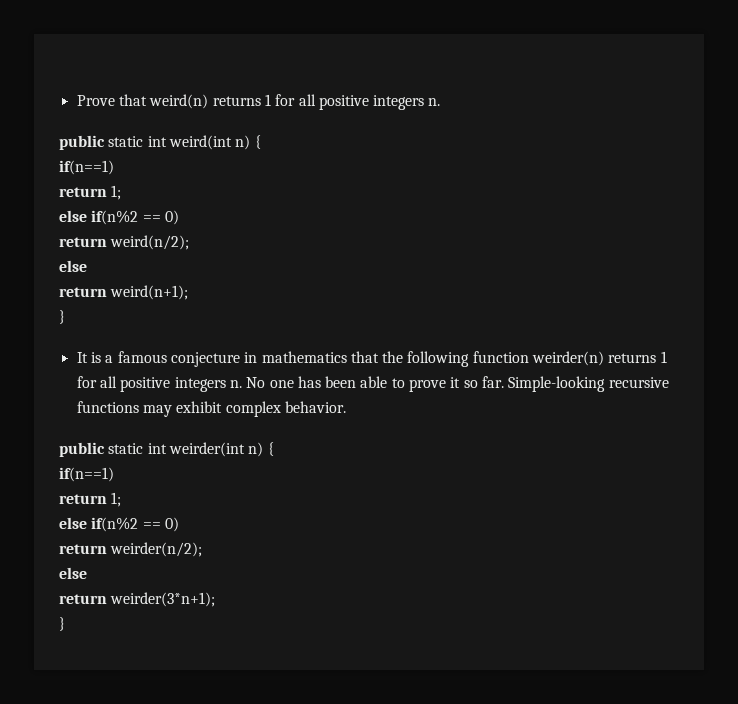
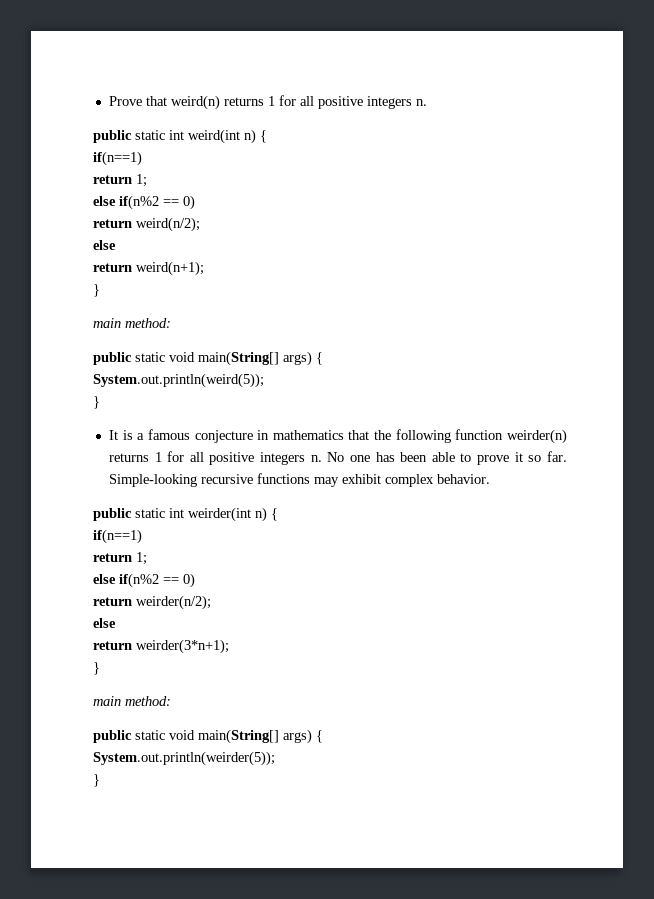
(65, 317) none -> [93,318,171,328] [93,351,323,366] [93,373,264,388] [93,396,100,409] // main method: // public static void main(String[] args) { // System.out.println(weird(5)); // }
(65, 624) none -> [93,696,171,706] [93,729,323,744] [93,751,275,766] [93,774,100,787] // main method: // public static void main(String[] args) { // System.out.println(weirder(5)); // }

